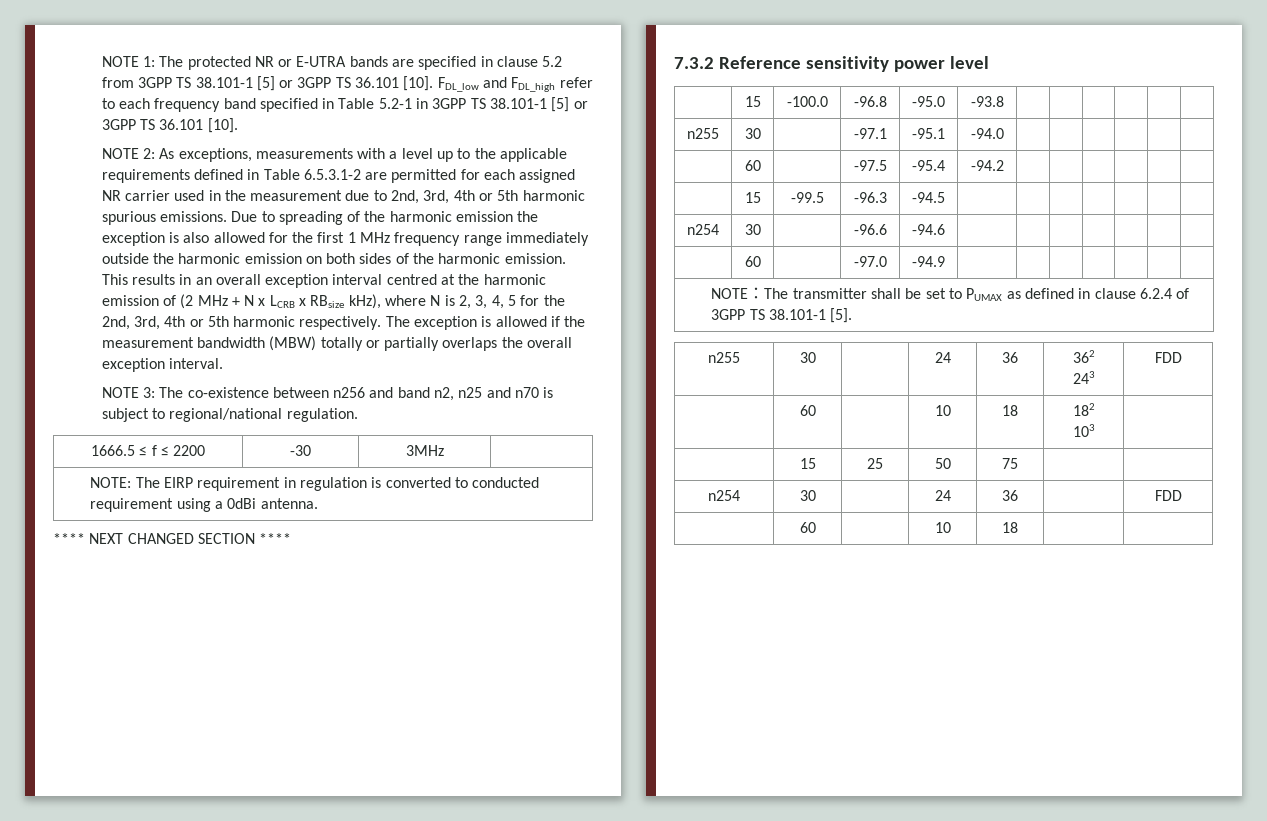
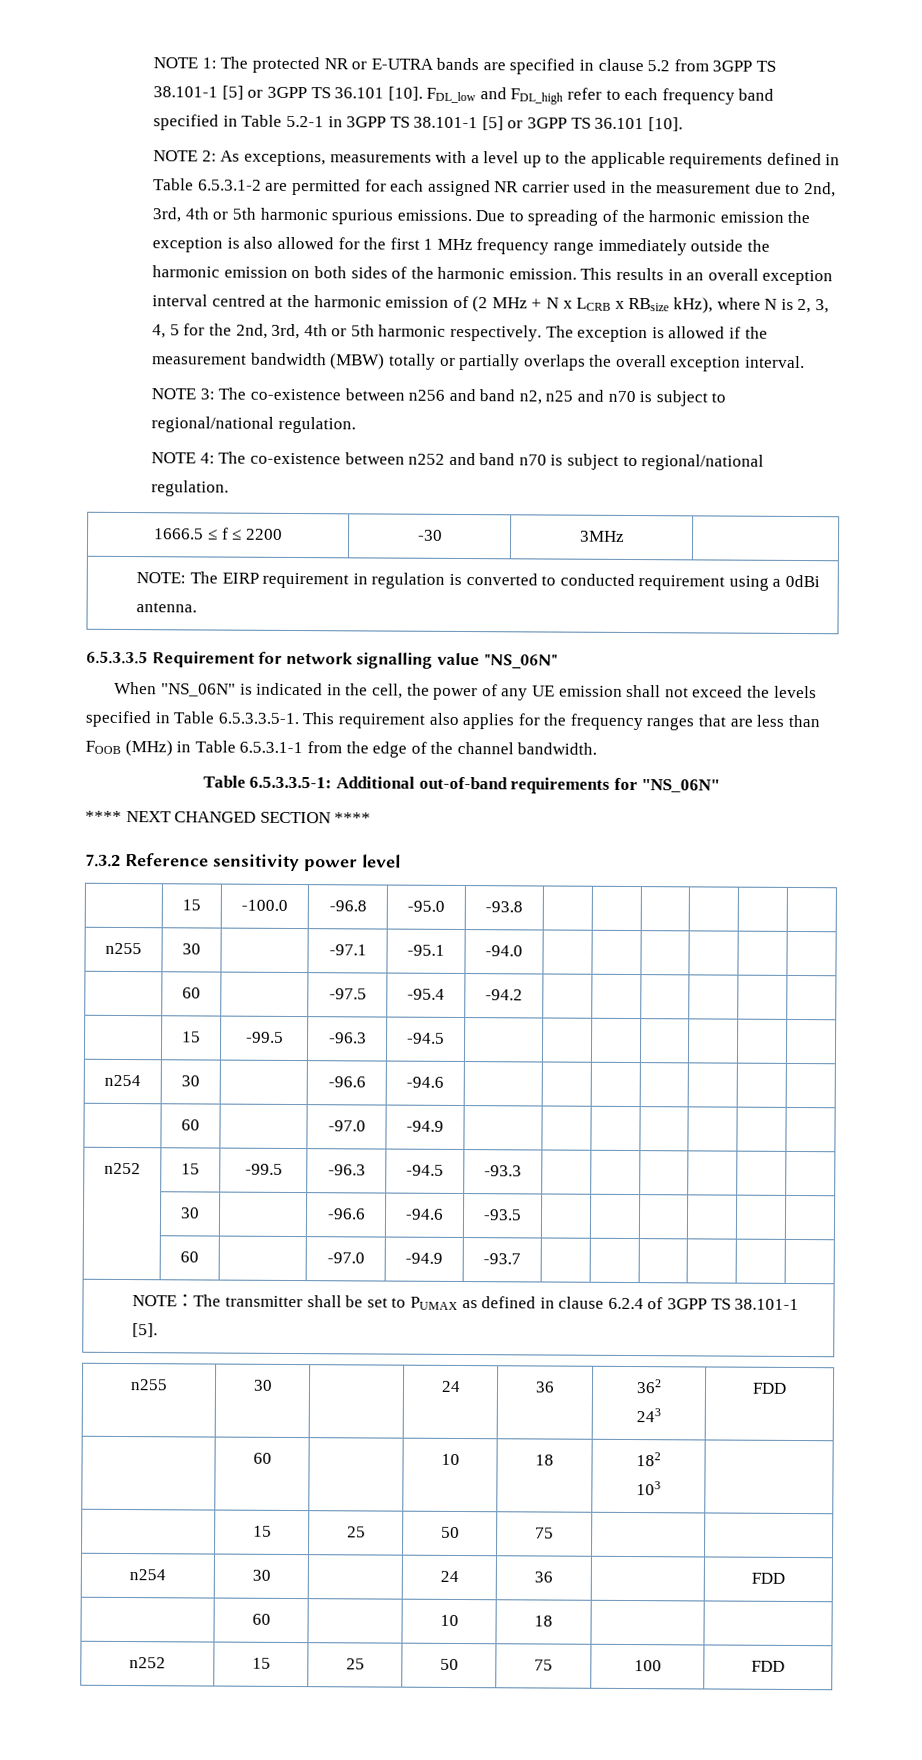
(358, 415) none -> [151,451,765,471] [151,480,230,497] // NOTE 4: The co-existence between n252 and band n70 is subject to regional/national regulation.
(318, 503) none -> [86,650,558,669] [114,681,817,701] [85,710,820,731] [85,740,598,758] [202,775,721,794] // 6.5.3.3.5 Requirement for network signalling value "NS_06N" // When "NS_06N" is indicated in the cell, the power of any UE emission shall not exceed the levels specified in Table 6.5.3.3.5-1. This requirement also applies for the frequency ranges that are less than FOOB (MHz) in Table 6.5.3.1-1 from the edge of the channel bandwidth. // Table 6.5.3.3.5-1: Additional out-of-band requirements for "NS_06N"
(945, 261) none -> [104,1162,141,1175] [181,1163,200,1175] [244,1163,283,1175] [327,1164,366,1176] [406,1164,444,1176] [484,1165,522,1177] [180,1207,200,1219] [326,1208,366,1220] [405,1208,444,1220] [483,1209,522,1221] [180,1251,199,1263] [326,1252,365,1264] [405,1252,443,1264] [483,1253,521,1265] // n252 | 15 | -99.5 | -96.3 | -94.5 | -93.3 | | | | | | // | 30 | | -96.6 | -94.6 | -93.5 | | | | | | // | 60 | | -97.0 | -94.9 | -93.7 | | | | | |
(1018, 527) none -> [129,1657,166,1669] [251,1657,271,1669] [345,1658,365,1670] [439,1658,459,1670] [534,1659,553,1671] [633,1660,662,1672] [751,1660,785,1672] // n252 | 15 | 25 | 50 | 75 | 100 | FDD

